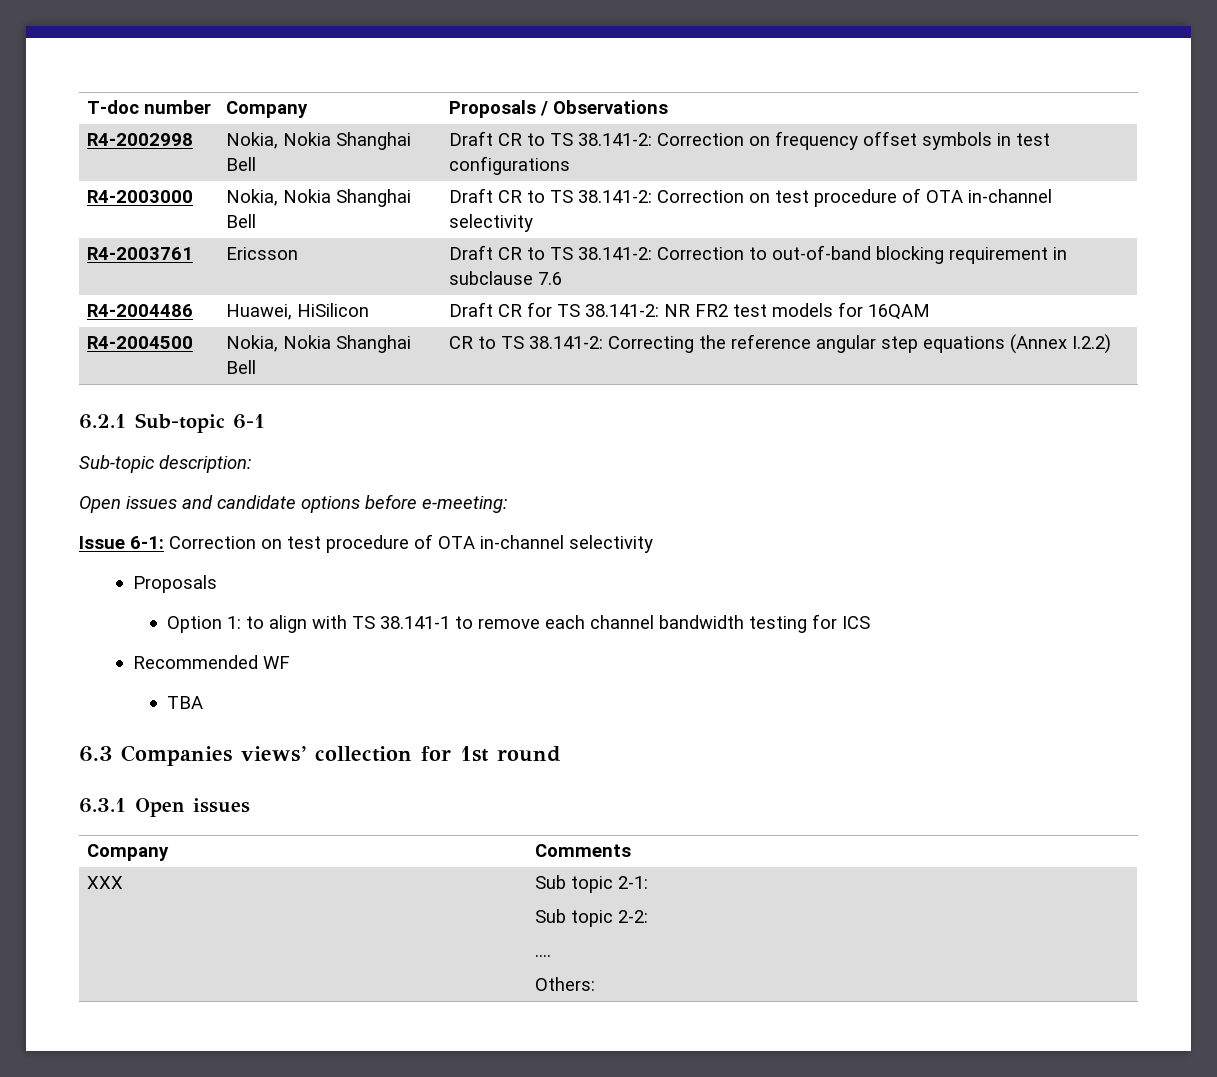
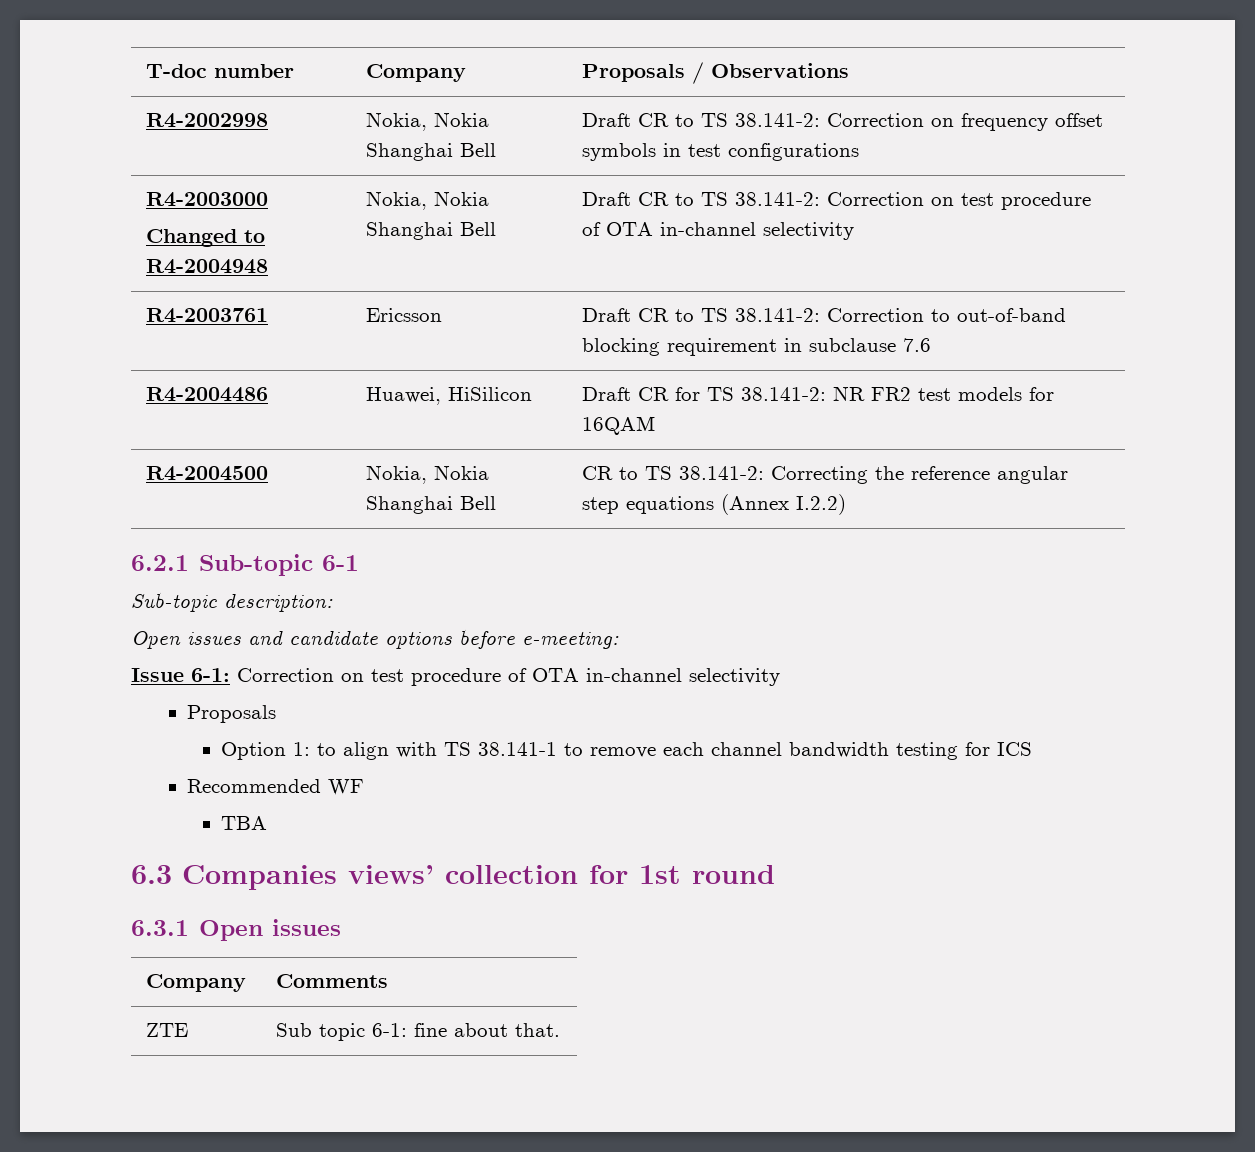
(193, 196) none -> [145,229,265,247] [145,259,268,274] // Changed to R4-2004948
[86,876,123,889] [534,875,648,893] [534,909,648,927] [534,954,551,957] [534,977,595,991] XXX | Sub topic 2-1: // Sub topic 2-2: // …. // Others: -> [145,1023,188,1037] [275,1023,560,1041] ZTE | Sub topic 6-1: fine about that.

